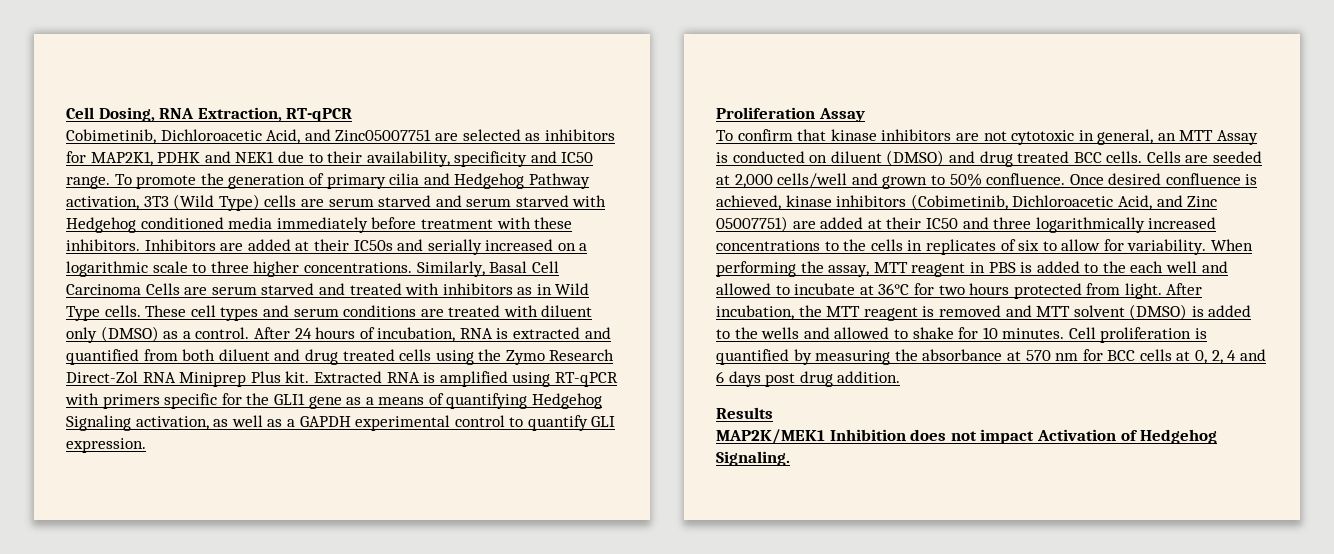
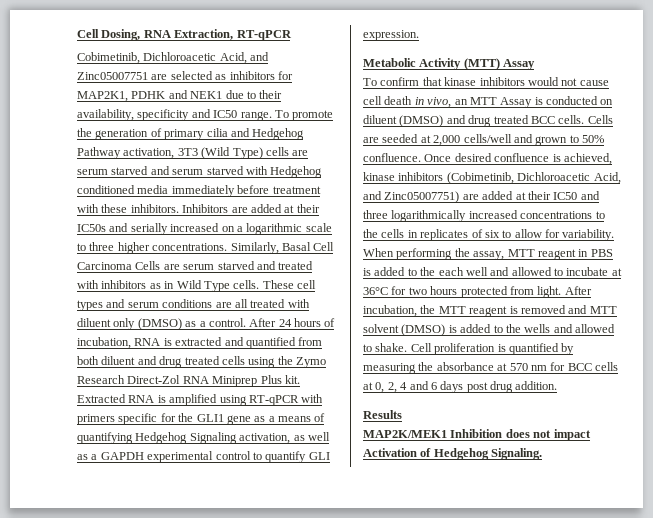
(444, 313) none -> [234,299,248,308] all
[716,107,815,119] Proliferation -> [363,58,500,70] Metabolic Activity (MTT)
[955,129,1154,145] are not cytotoxic in general, -> [527,77,609,86] [363,96,452,108] would not cause cell death in vivo,
[1187,196,1218,207] [716,216,788,232] Zinc 05007751) -> [384,191,460,203] Zinc05007751)
[912,327,1065,339] shake for 10 minutes. -> [375,343,408,352] shake.

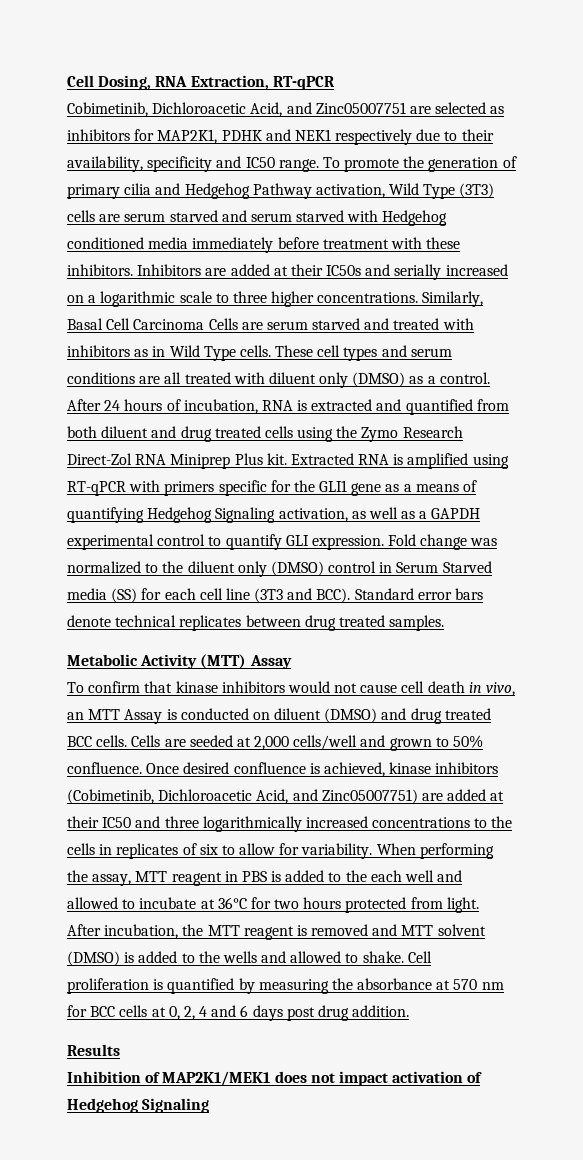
(223, 95) none -> [335,129,413,145] respectively
[177,147,263,159] 3T3 (Wild Type) -> [389,183,495,199] Wild Type (3T3)
(419, 35) none -> [388,534,498,550] [67,561,492,577] [67,588,484,603] [67,615,445,631] Fold change was normalized to the diluent only (DMSO) control in Serum Starved media (SS) for each cell line (3T3 and BCC). Standard error bars denote technical replicates between drug treated samples.
[363,429,503,438] MAP2K/MEK1 Inhibition -> [67,1071,271,1086] Inhibition of MAP2K1/MEK1
[363,448,417,457] Activation -> [392,1071,464,1083] activation
[491,448,543,460] Signaling. -> [142,1098,210,1113] Signaling

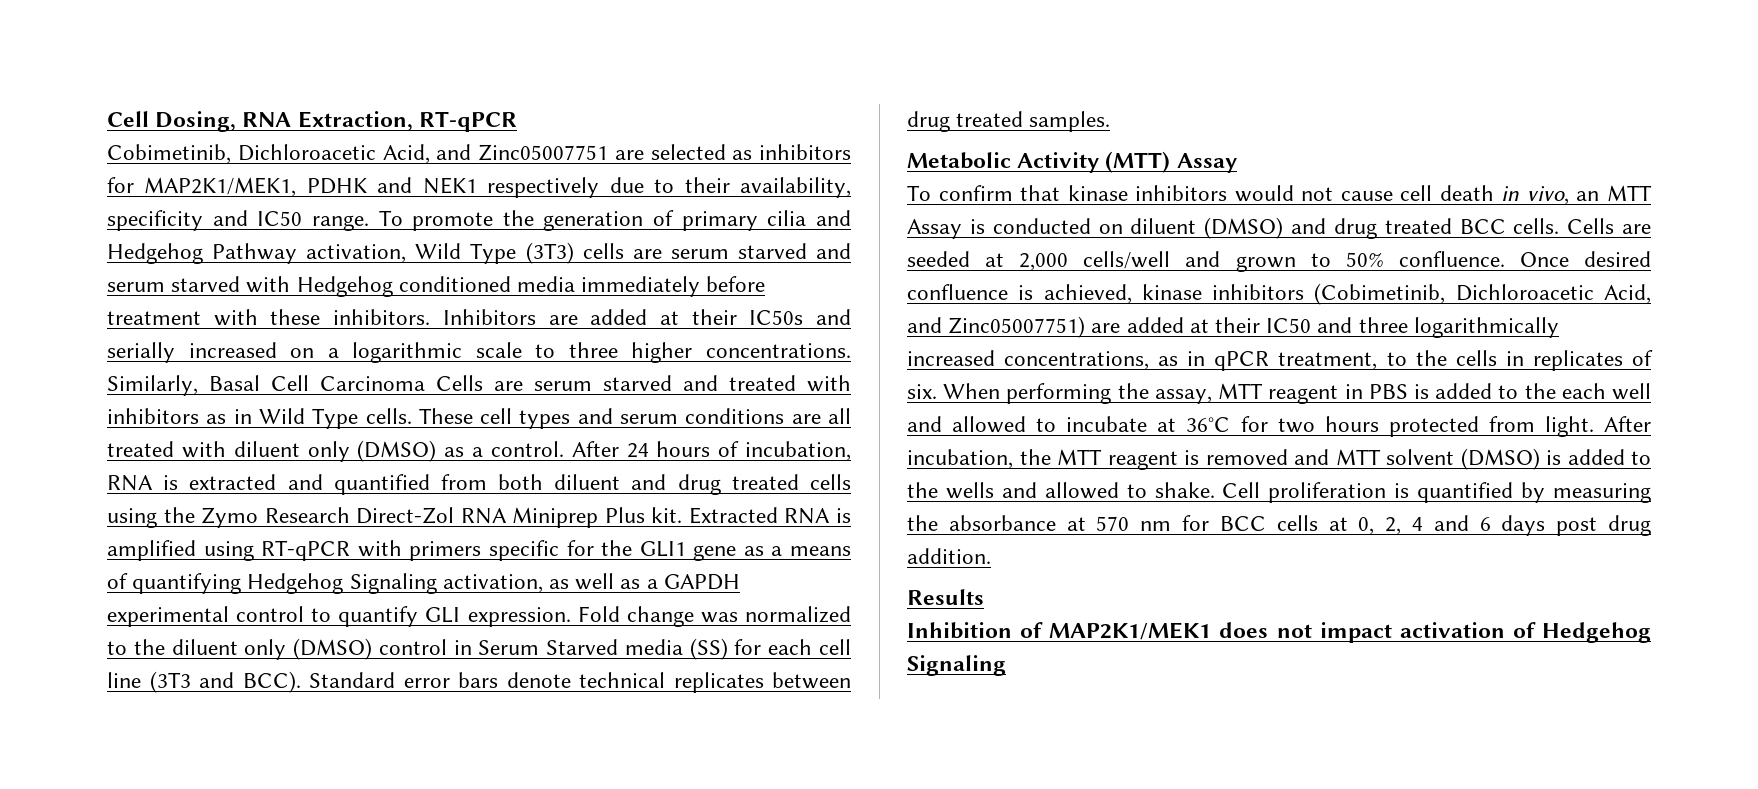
[157,129,218,144] MAP2K1, -> [144,177,297,197] MAP2K1/MEK1,
[372,817,471,828] concentrations -> [1004,351,1378,371] concentrations, as in qPCR treatment,
[199,843,373,859] six to allow for variability. -> [907,384,937,399] six.

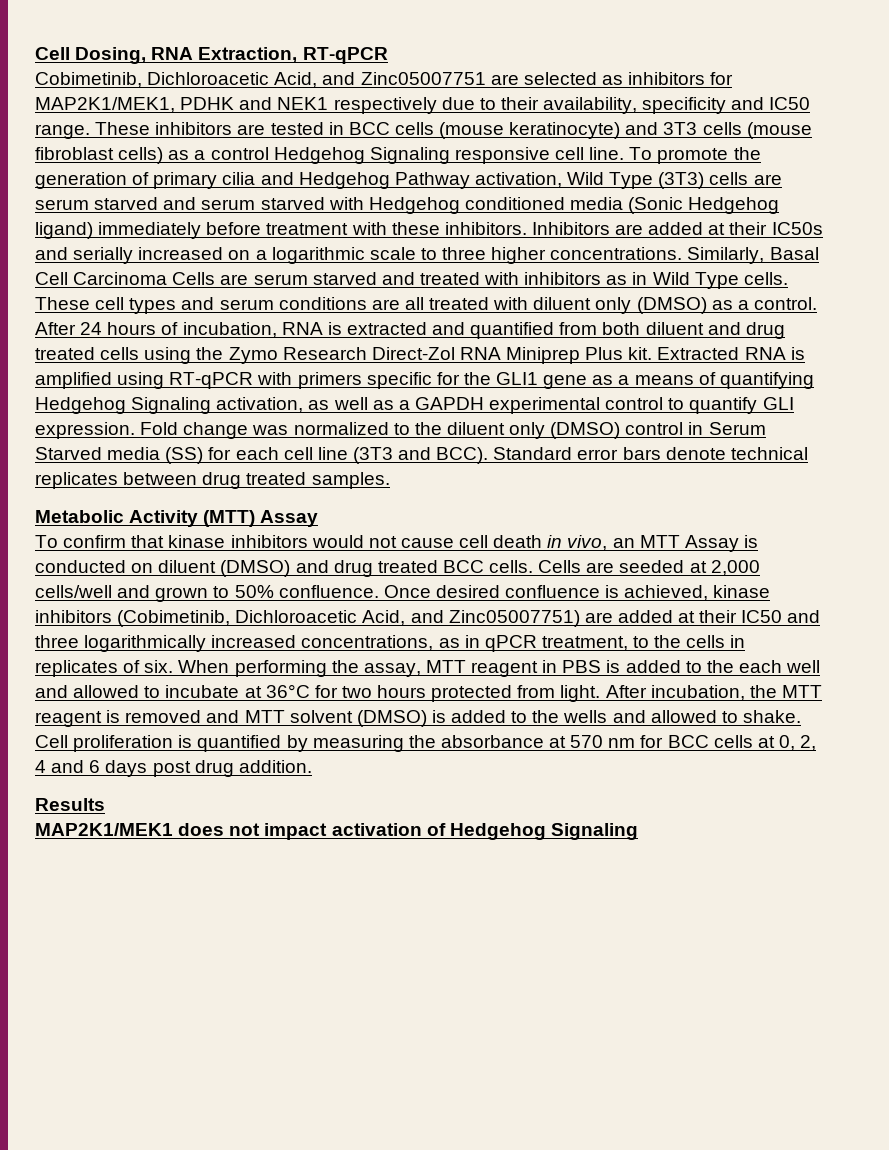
(369, 223) none -> [95,122,812,139] [35,147,625,164] These inhibitors are tested in BCC cells (mouse keratinocyte) and 3T3 cells (mouse fibroblast cells) as a control Hedgehog Signaling responsive cell line.
(576, 284) none -> [628,197,780,214] [35,222,93,239] (Sonic Hedgehog ligand)
[907,622,1044,639] Inhibition of -> (105, 804) none

